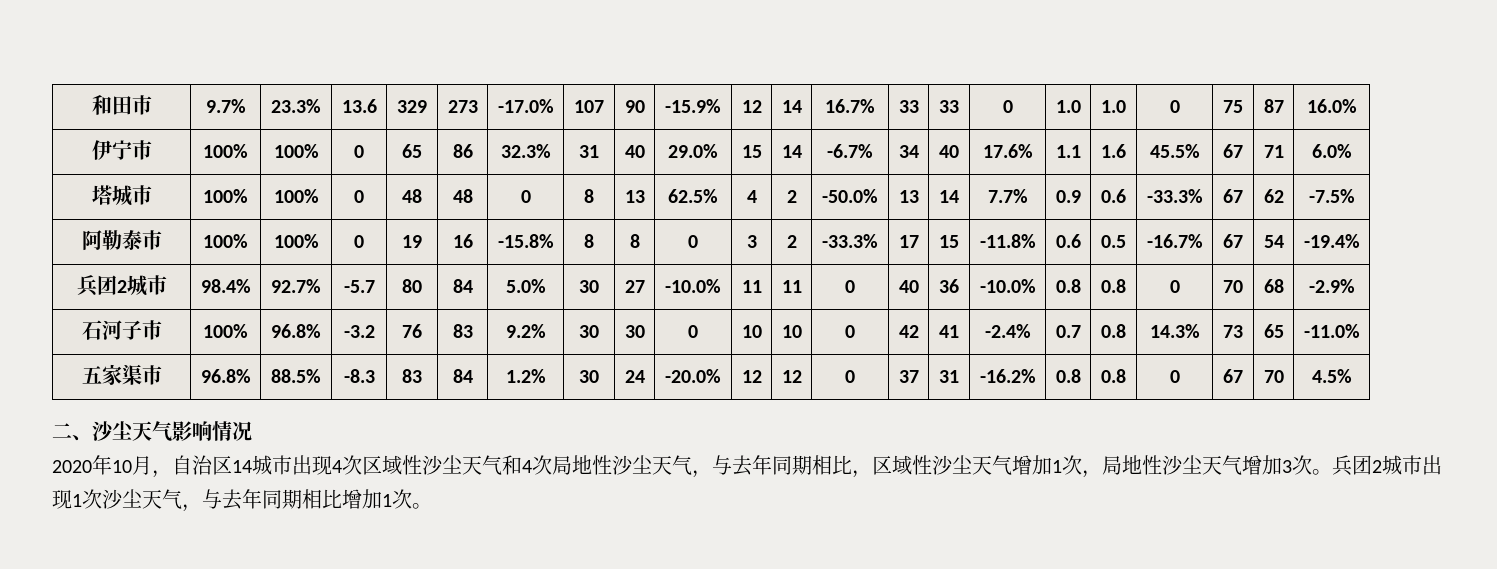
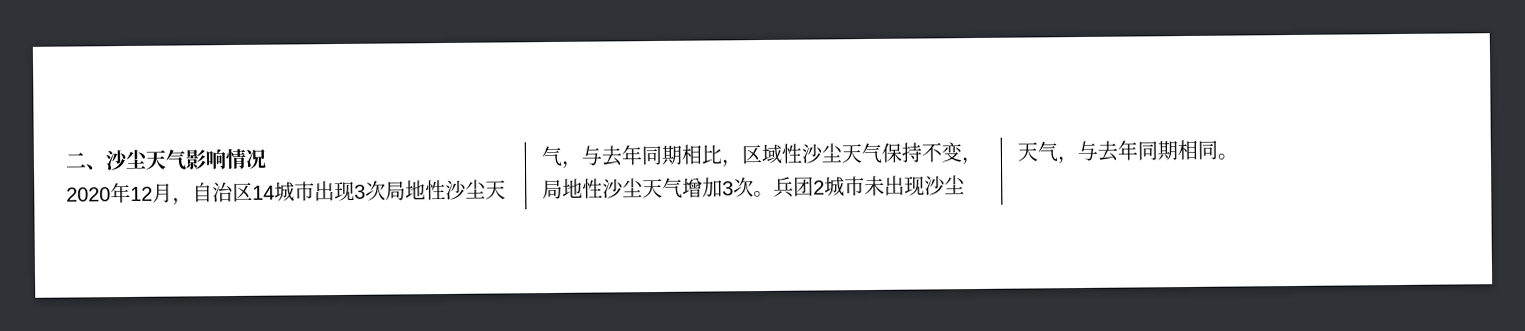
[91,95,152,115] [205,99,246,113] [271,99,321,113] [341,99,377,113] [397,100,427,113] [447,100,478,113] [497,99,554,113] [574,100,604,113] [624,100,645,113] [665,99,721,113] [741,100,762,113] [781,100,802,113] [825,99,875,113] [898,100,919,113] [939,100,959,113] [1002,100,1013,113] [1055,100,1081,113] [1101,100,1126,113] [1169,100,1180,113] [1223,100,1243,113] [1263,99,1284,113] [1306,99,1357,113] [91,140,152,160] [203,144,248,158] [273,144,319,158] [354,145,364,158] [402,144,422,158] [452,144,473,158] [500,144,551,158] [579,145,599,158] [624,145,645,158] [668,144,718,158] [741,145,762,158] [781,145,802,158] [827,144,873,158] [898,145,919,158] [939,145,959,158] [982,144,1033,158] [1055,145,1081,158] [1101,144,1126,158] [1149,144,1200,158] [1223,144,1243,158] [1263,145,1284,158] [1311,144,1352,158] [91,185,152,206] [203,189,248,203] [273,189,319,203] [354,190,364,203] [402,189,422,203] [452,189,473,203] [520,190,531,203] [584,189,594,203] [624,190,645,203] [668,189,718,203] [746,190,757,203] [786,190,797,203] [822,189,878,203] [898,190,919,203] [939,190,959,203] [987,189,1028,203] [1055,190,1081,203] [1101,189,1126,203] [1146,189,1203,203] [1223,189,1243,203] [1263,189,1284,203] [1308,189,1355,203] [81,230,162,251] [203,234,248,248] [273,234,319,248] [354,235,364,248] [402,235,422,248] [452,234,473,248] [497,234,554,248] [584,234,594,248] [629,234,640,248] [688,235,698,248] [746,235,757,248] [786,235,797,248] [822,234,878,248] [898,235,919,248] [939,235,959,248] [979,234,1036,248] [1055,234,1081,248] [1101,235,1126,248] [1146,234,1203,248] [1223,234,1243,248] [1263,235,1284,248] [1303,234,1360,248] [76,275,167,296] [200,279,251,293] [271,279,321,293] [343,280,375,293] [402,279,422,293] [452,279,473,293] [505,279,546,293] [579,280,599,293] [624,280,645,293] [665,279,721,293] [741,280,762,293] [781,280,802,293] [845,280,855,293] [898,280,919,293] [939,279,959,293] [979,279,1036,293] [1055,279,1081,293] [1101,279,1126,293] [1169,280,1180,293] [1223,280,1243,293] [1263,279,1284,293] [1308,279,1355,293] [81,320,162,340] [203,324,248,338] [271,324,321,338] [343,325,375,338] [402,324,422,338] [452,324,473,338] [505,324,546,338] [579,325,599,338] [624,325,645,338] [688,325,698,338] [741,325,762,338] [781,325,802,338] [845,325,855,338] [898,325,919,338] [939,325,959,338] [984,324,1031,338] [1055,325,1081,338] [1101,324,1126,338] [1149,324,1200,338] [1223,325,1243,338] [1263,324,1284,338] [1303,324,1360,338] [81,364,162,385] [200,369,251,383] [271,369,321,383] [343,369,375,383] [402,369,422,383] [452,369,473,383] [505,369,546,383] [579,370,599,383] [624,370,645,383] [665,369,721,383] [741,370,762,383] [781,370,802,383] [845,370,855,383] [898,370,919,383] [939,370,959,383] [979,369,1036,383] [1055,369,1081,383] [1101,369,1126,383] [1169,370,1180,383] [1223,369,1243,383] [1263,370,1284,383] [1311,369,1352,383] 和田市 | 9.7% | 23.3% | 13.6 | 329 | 273 | -17.0% | 107 | 90 | -15.9% | 12 | 14 | 16.7% | 33 | 33 | 0 | 1.0 | 1.0 | 0 | 75 | 87 | 16.0% // 伊宁市 | 100% | 100% | 0 | 65 | 86 | 32.3% | 31 | 40 | 29.0% | 15 | 14 | -6.7% | 34 | 40 | 17.6% | 1.1 | 1.6 | 45.5% | 67 | 71 | 6.0% // 塔城市 | 100% | 100% | 0 | 48 | 48 | 0 | 8 | 13 | 62.5% | 4 | 2 | -50.0% | 13 | 14 | 7.7% | 0.9 | 0.6 | -33.3% | 67 | 62 | -7.5% // 阿勒泰市 | 100% | 100% | 0 | 19 | 16 | -15.8% | 8 | 8 | 0 | 3 | 2 | -33.3% | 17 | 15 | -11.8% | 0.6 | 0.5 | -16.7% | 67 | 54 | -19.4% // 兵团2城市 | 98.4% | 92.7% | -5.7 | 80 | 84 | 5.0% | 30 | 27 | -10.0% | 11 | 11 | 0 | 40 | 36 | -10.0% | 0.8 | 0.8 | 0 | 70 | 68 | -2.9% // 石河子市 | 100% | 96.8% | -3.2 | 76 | 83 | 9.2% | 30 | 30 | 0 | 10 | 10 | 0 | 42 | 41 | -2.4% | 0.7 | 0.8 | 14.3% | 73 | 65 | -11.0% // 五家渠市 | 96.8% | 88.5% | -8.3 | 83 | 84 | 1.2% | 30 | 24 | -20.0% | 12 | 12 | 0 | 37 | 31 | -16.2% | 0.8 | 0.8 | 0 | 67 | 70 | 4.5% // -> (65, 160) none
[112,460,132,473] 10 -> [130,186,153,201] 12
[332,455,532,475] 4次区域性沙尘天气和4 -> [354,184,366,199] 3
[1012,455,1082,475] 增加1次 -> [881,142,962,163] 保持不变
[1422,455,1442,475] [52,489,412,512] 出现1次沙尘天气，与去年同期相比增加1次 -> [864,175,965,197] [1017,139,1218,165] 未出现沙尘天气，与去年同期相同

